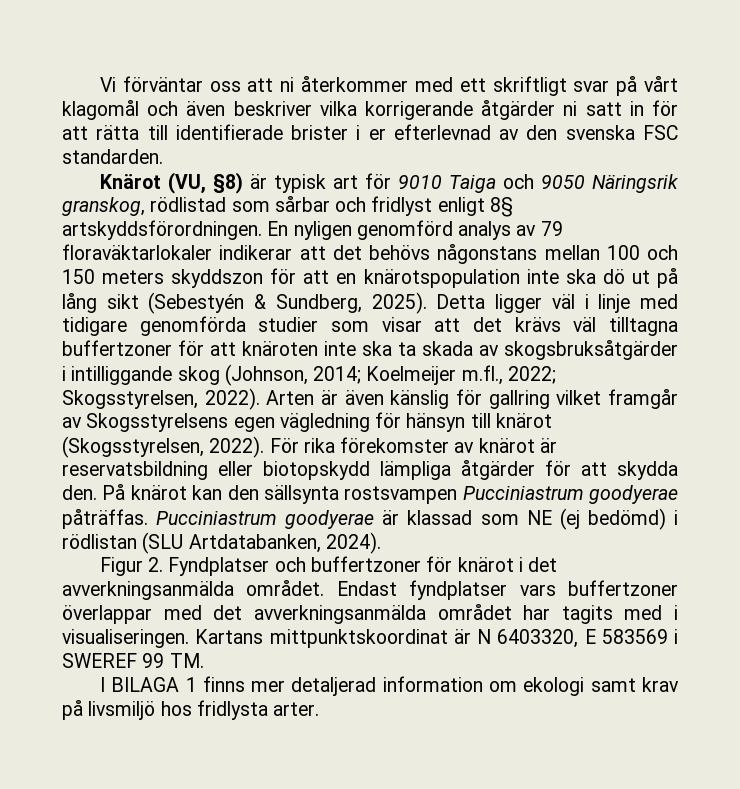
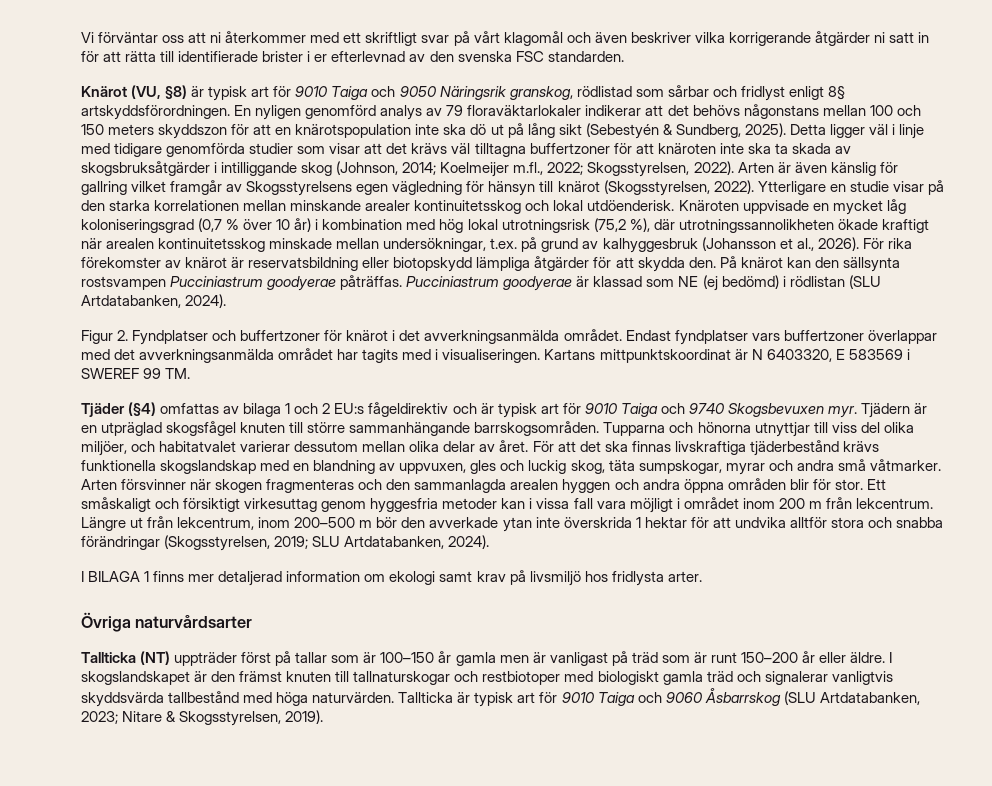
(265, 447) none -> [757,180,944,195] [81,199,906,215] [81,218,929,233] [81,237,859,253] Ytterligare en studie visar på den starka korrelationen mellan minskande arealer kontinuitetsskog och lokal utdöenderisk. Knäroten uppvisade en mycket låg koloniseringsgrad (0,7 % över 10 år) i kombination med hög lokal utrotningsrisk (75,2 %), där utrotningssannolikheten ökade kraftigt när arealen kontinuitetsskog minskade mellan undersökningar, t.ex. på grund av kalhyggesbruk (Johansson et al., 2026).
(204, 660) none -> [81,402,928,418] [81,421,914,437] [81,440,879,456] [81,459,941,475] [81,478,886,494] [81,497,933,513] [81,516,944,532] [81,535,490,551] // Tjäder (§4) omfattas av bilaga 1 och 2 EU:s fågeldirektiv och är typisk art för 9010 Taiga och 9740 Skogsbevuxen myr. Tjädern är en utpräglad skogsfågel knuten till större sammanhängande barrskogsområden. Tupparna och hönorna utnyttjar till viss del olika miljöer, och habitatvalet varierar dessutom mellan olika delar av året. För att det ska finnas livskraftiga tjäderbestånd krävs funktionella skogslandskap med en blandning av uppvuxen, gles och luckig skog, täta sumpskogar, myrar och andra små våtmarker. Arten försvinner när skogen fragmenteras och den sammanlagda arealen hyggen och andra öppna områden blir för stor. Ett småskaligt och försiktigt virkesuttag genom hyggesfria metoder kan i vissa fall vara möjligt i området inom 200 m från lekcentrum. Längre ut från lekcentrum, inom 200–500 m bör den avverkade ytan inte överskrida 1 hektar för att undvika alltför stora och snabba förändringar (Skogsstyrelsen, 2019; SLU Artdatabanken, 2024).
(320, 709) none -> [81,612,253,632] [81,651,893,666] [81,671,893,685] [81,688,920,707] [81,710,324,726] // Övriga naturvårdsarter // Tallticka (NT) uppträder först på tallar som är 100–150 år gamla men är vanligast på träd som är runt 150–200 år eller äldre. I skogslandskapet är den främst knuten till tallnaturskogar och restbiotoper med biologiskt gamla träd och signalerar vanligtvis skyddsvärda tallbestånd med höga naturvärden. Tallticka är typisk art för 9010 Taiga och 9060 Åsbarrskog (SLU Artdatabanken, 2023; Nitare & Skogsstyrelsen, 2019).

